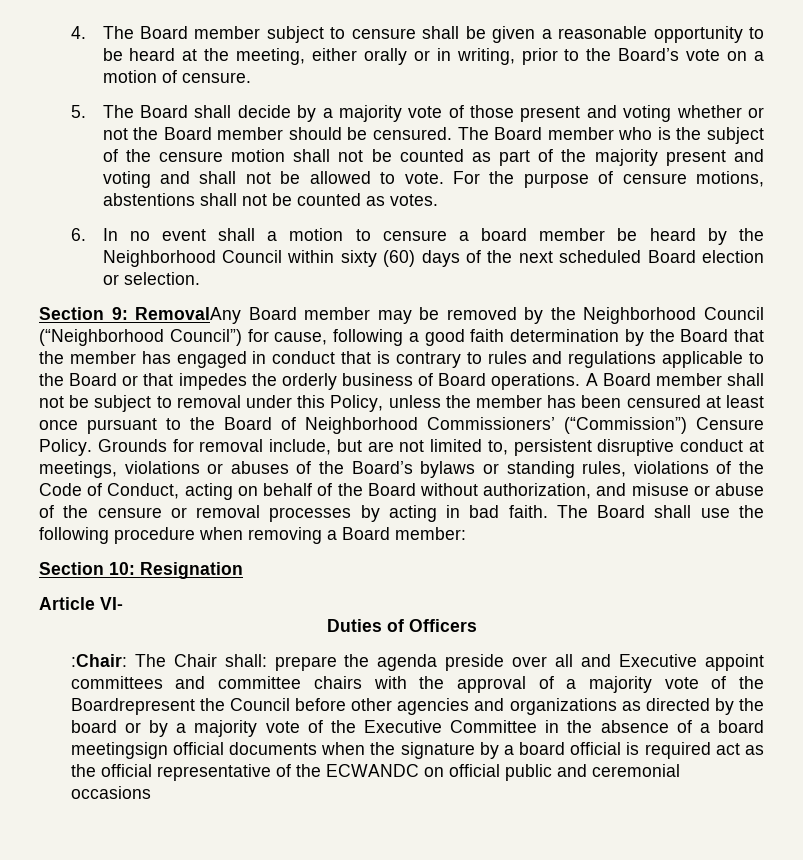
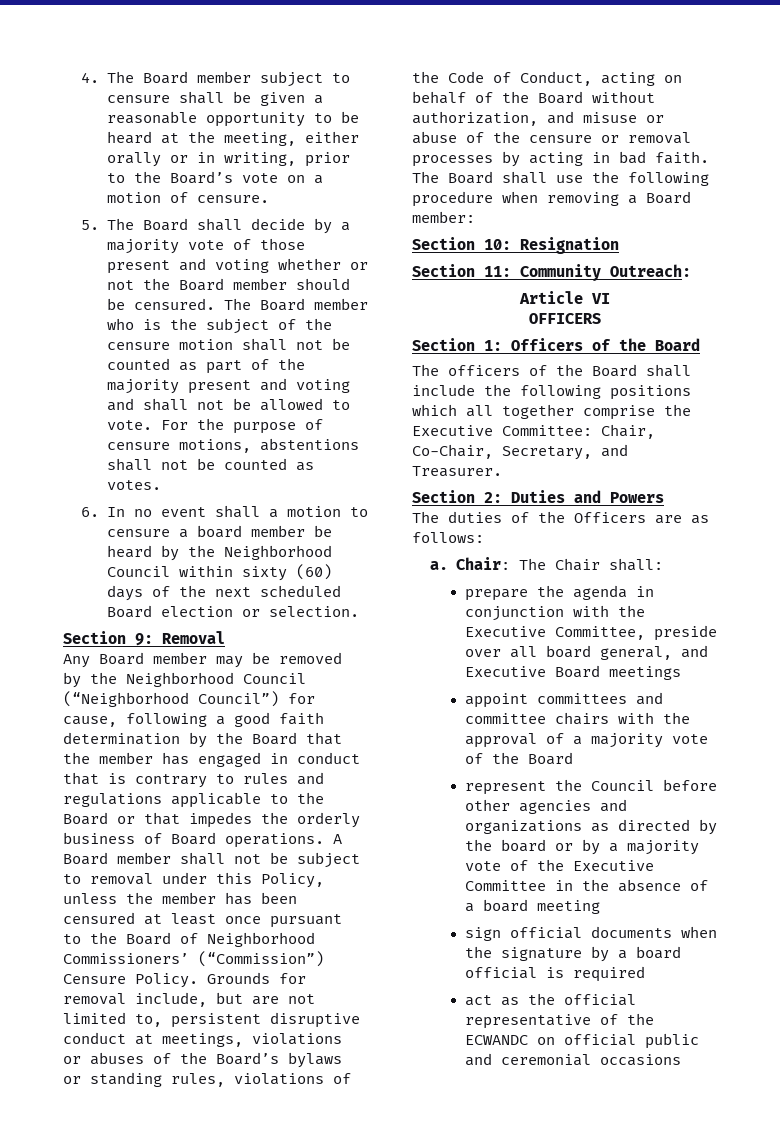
[135,307,242,324] RemovalAny -> [162,631,225,644] [63,654,90,668] Removal // Any
[39,597,123,610] [326,619,477,632] [70,654,127,667] Article VI- // Duties of Officers // :Chair: -> [412,264,691,281] [518,291,610,304] [528,313,601,324] [412,338,700,351] [412,364,691,377] [412,384,691,400] [412,404,691,420] [412,424,655,439] [412,444,628,460] [412,466,502,477] [412,490,664,503] [412,511,709,524] [412,532,484,543] [430,557,510,570] Section 11: Community Outreach: // Article VI // OFFICERS // Section 1: Officers of the Board // The officers of the Board shall include the following positions which all together comprise the Executive Committee: Chair, Co-Chair, Secretary, and Treasurer. // Section 2: Duties and Powers // The duties of the Officers are as follows: // a. Chair:
(267, 660) none -> (663, 564) //
[445,654,698,671] preside over all and Executive -> [635,586,654,597] [464,605,645,621] [464,625,717,641] [464,645,708,660] [464,665,681,680] in conjunction with the Executive Committee, preside over all board general, and Executive Board meetings //
[70,698,195,715] Boardrepresent -> [527,752,573,765] [464,781,546,795] Board // represent
[70,742,168,759] meetingsign -> [536,900,600,914] [464,927,501,941] meeting // sign
(711, 750) none -> (645, 974) //

